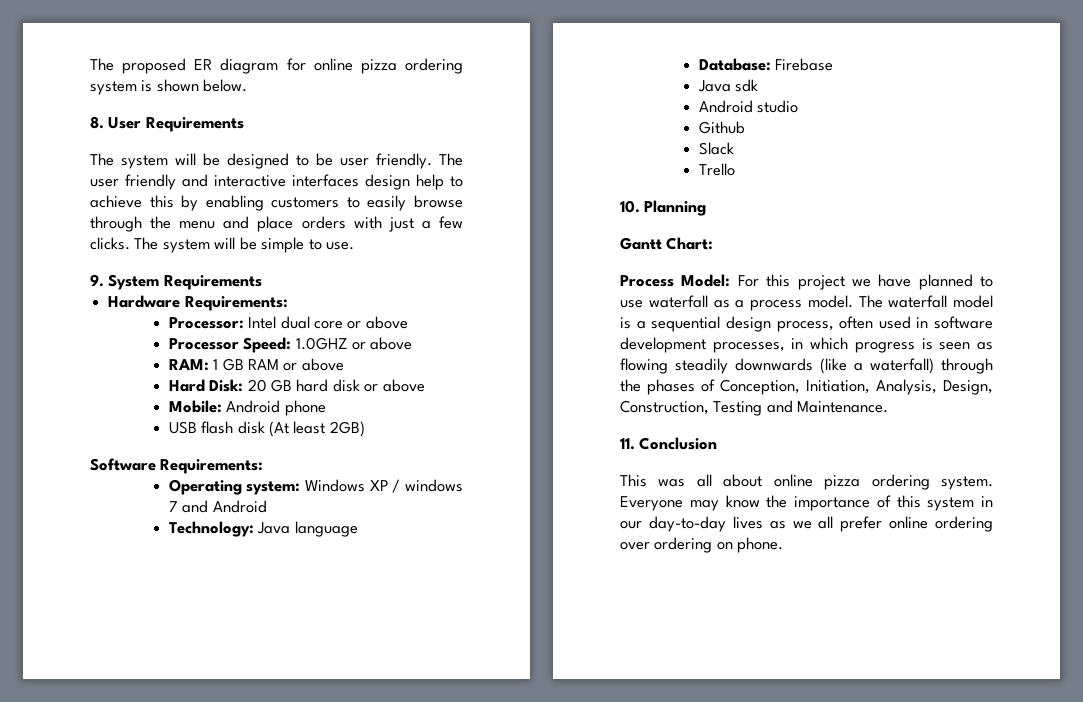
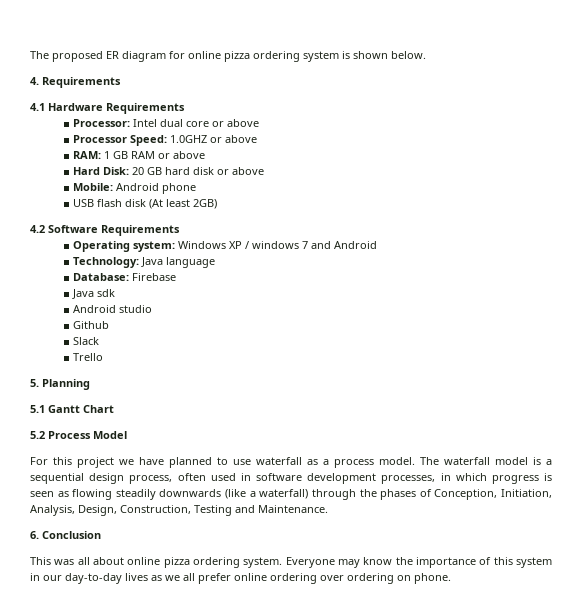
[90,116,244,132] [90,153,463,169] [90,174,463,190] [90,195,463,211] [90,216,463,232] [90,237,355,253] [90,274,262,290] [108,295,288,311] 8. User Requirements // The system will be designed to be user friendly. The user friendly and interactive interfaces design help to achieve this by enabling customers to easily browse through the menu and place orders with just a few clicks. The system will be simple to use. // 9. System Requirements // Hardware Requirements: -> [30,77,121,88] [30,103,185,114] 4. Requirements // 4.1 Hardware Requirements
[90,458,264,474] Software Requirements: -> [30,225,180,236] 4.2 Software Requirements
[620,200,640,213] 10. -> [30,379,39,387] 5.
[620,237,714,250] [620,274,731,287] Gantt Chart: // Process Model: -> [30,405,114,413] [30,431,127,439] 5.1 Gantt Chart // 5.2 Process Model //
[620,438,635,450] 11. -> [30,531,39,539] 6.

